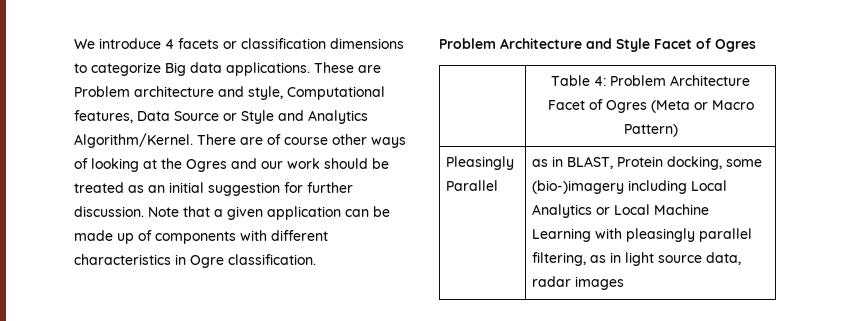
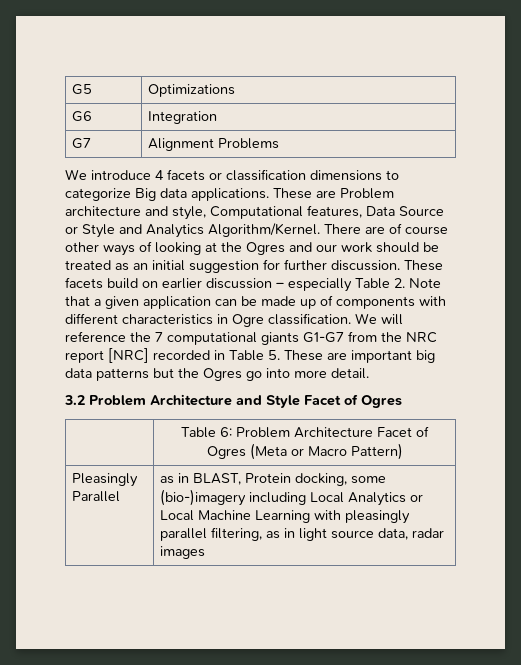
(74, 44) none -> [72,84,93,95] [148,84,236,97] [72,111,93,122] [148,111,218,124] [72,138,92,149] [148,138,280,151] G5 | Optimizations // G6 | Integration // G7 | Alignment Problems //
(144, 211) none -> [404,260,443,271] [65,277,405,292] These facets build on earlier discussion – especially Table 2.
(316, 259) // -> [355,313,403,325] [65,331,437,345] [65,348,435,363] [65,368,369,381] [64,395,85,405] We will reference the 7 computational giants G1-G7 from the NRC report [NRC] recorded in Table 5. These are important big data patterns but the Ogres go into more detail. // 3.2
[594,76,606,86] 4: -> [220,427,232,437] 6:

